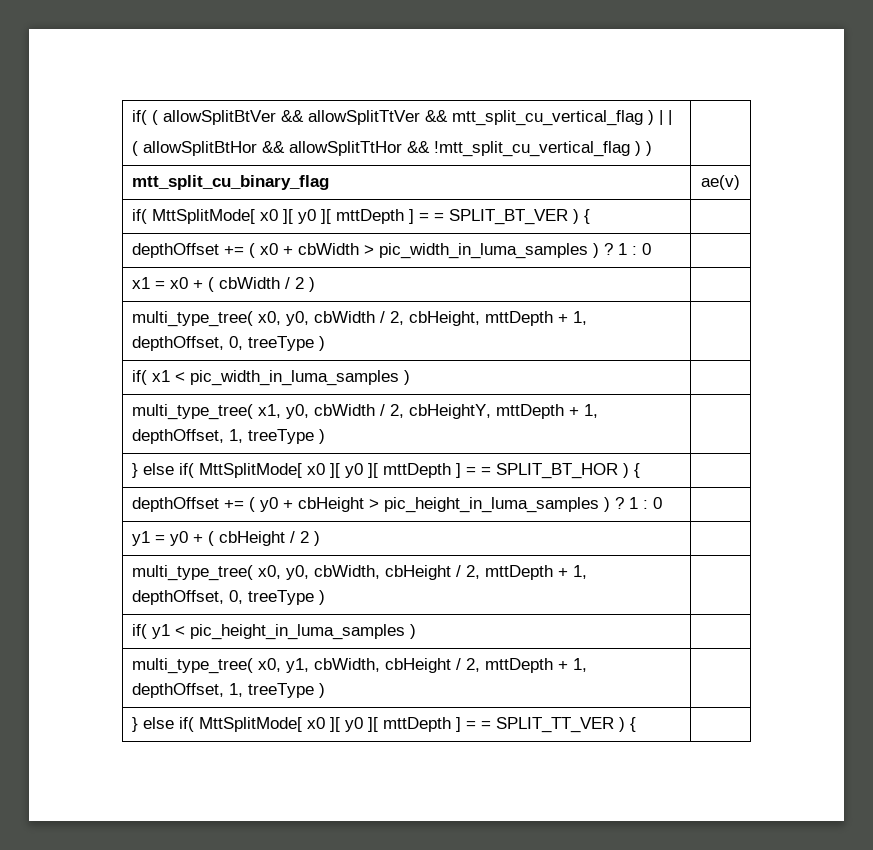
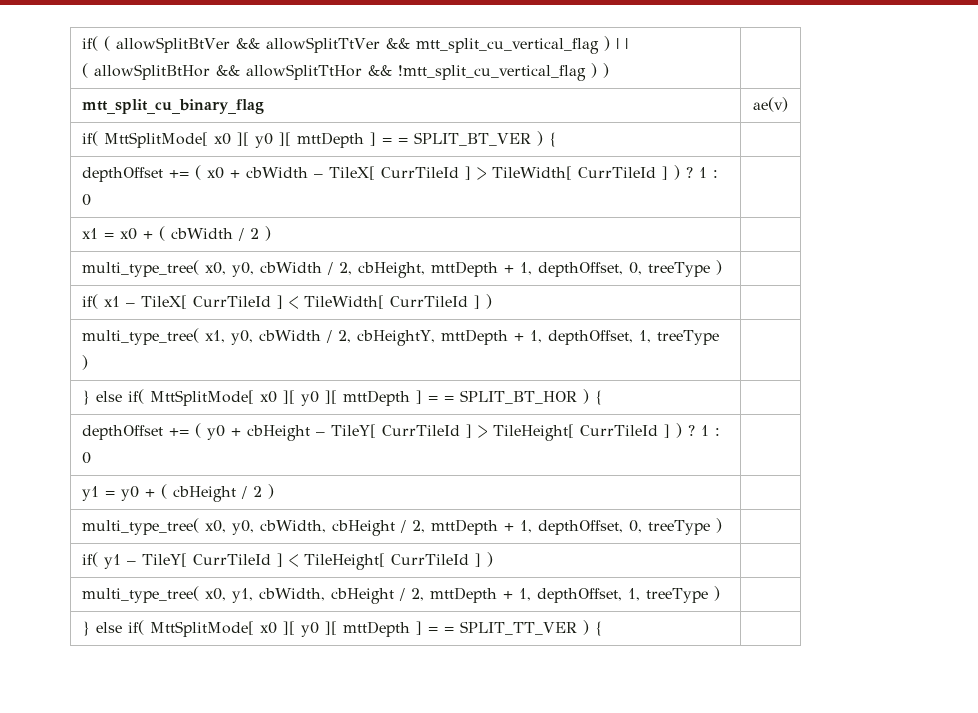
[363,243,588,259] > pic_width_in_luma_samples -> [314,166,669,180] – TileX[ CurrTileId ] > TileWidth[ CurrTileId ]
[174,370,399,386] < pic_width_in_luma_samples -> [126,295,481,309] – TileX[ CurrTileId ] < TileWidth[ CurrTileId ]
[368,497,599,513] > pic_height_in_luma_samples -> [316,424,671,441] – TileY[ CurrTileId ] > TileHeight[ CurrTileId ]
[174,624,405,640] < pic_height_in_luma_samples -> [127,553,482,570] – TileY[ CurrTileId ] < TileHeight[ CurrTileId ]

